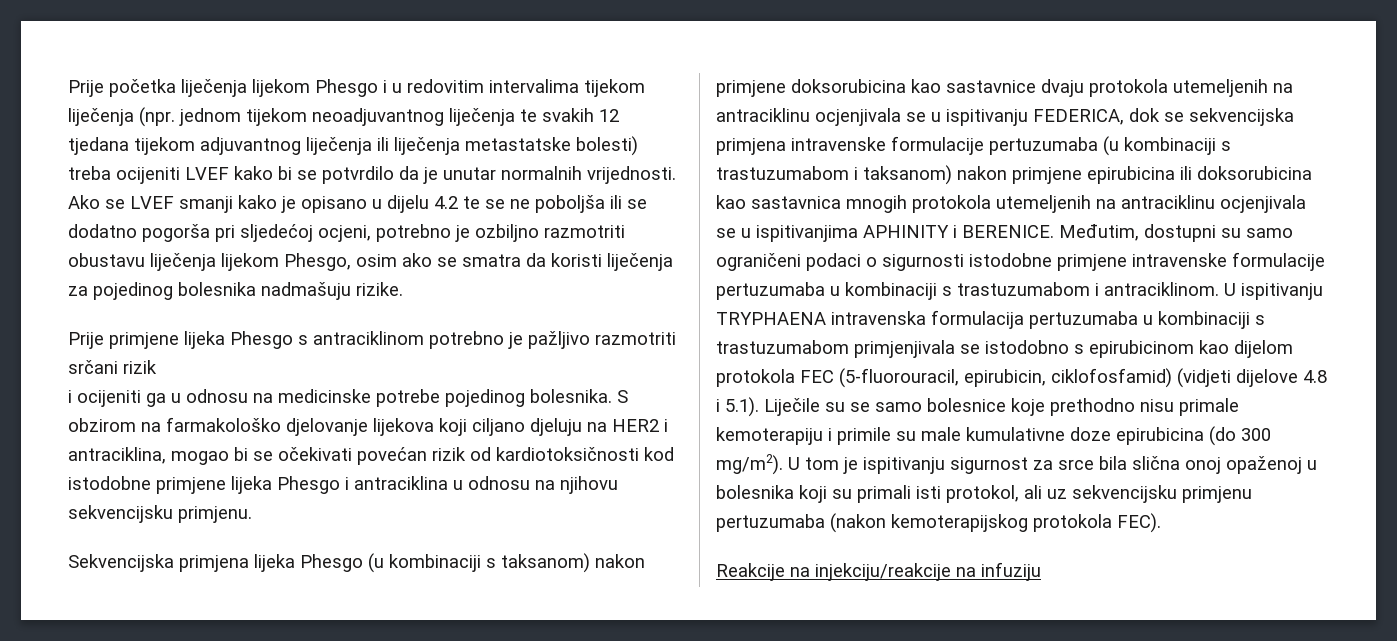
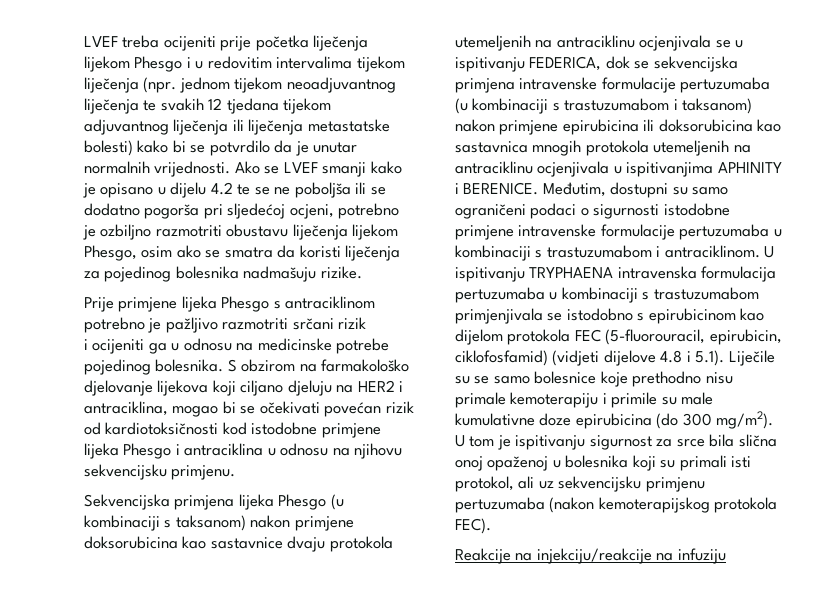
[68,80,104,97] Prije -> [84,35,252,51] LVEF treba ocijeniti prije
[68,166,229,184] treba ocijeniti LVEF -> (133, 148) none
[716,228,736,238] se -> (610, 169) none

